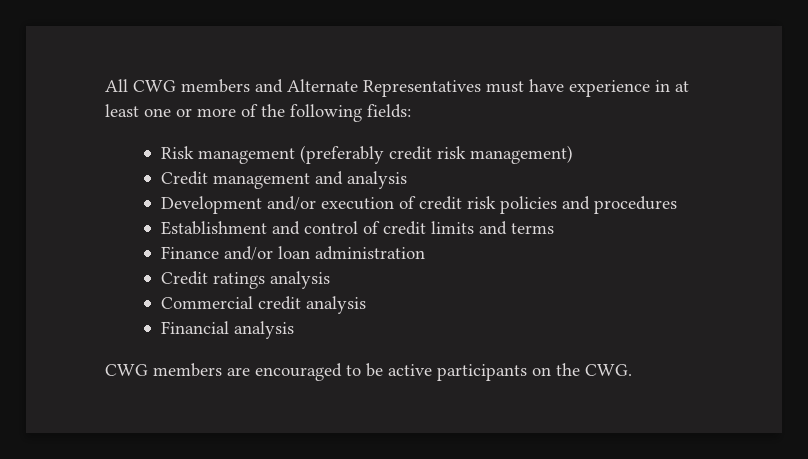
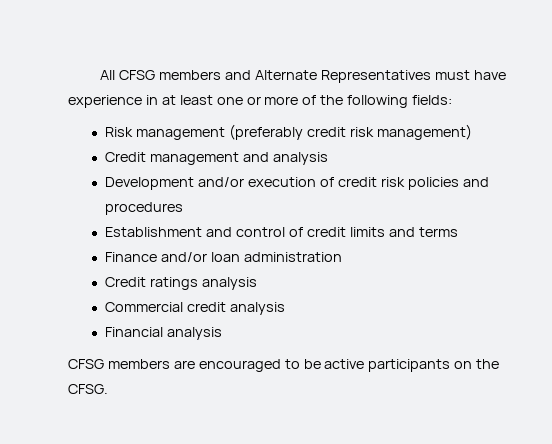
[133,80,176,92] CWG -> [119,70,156,80] CFSG
[105,364,148,376] CWG -> [68,359,104,369] CFSG
[585,364,632,376] CWG. -> [68,384,108,394] CFSG.

